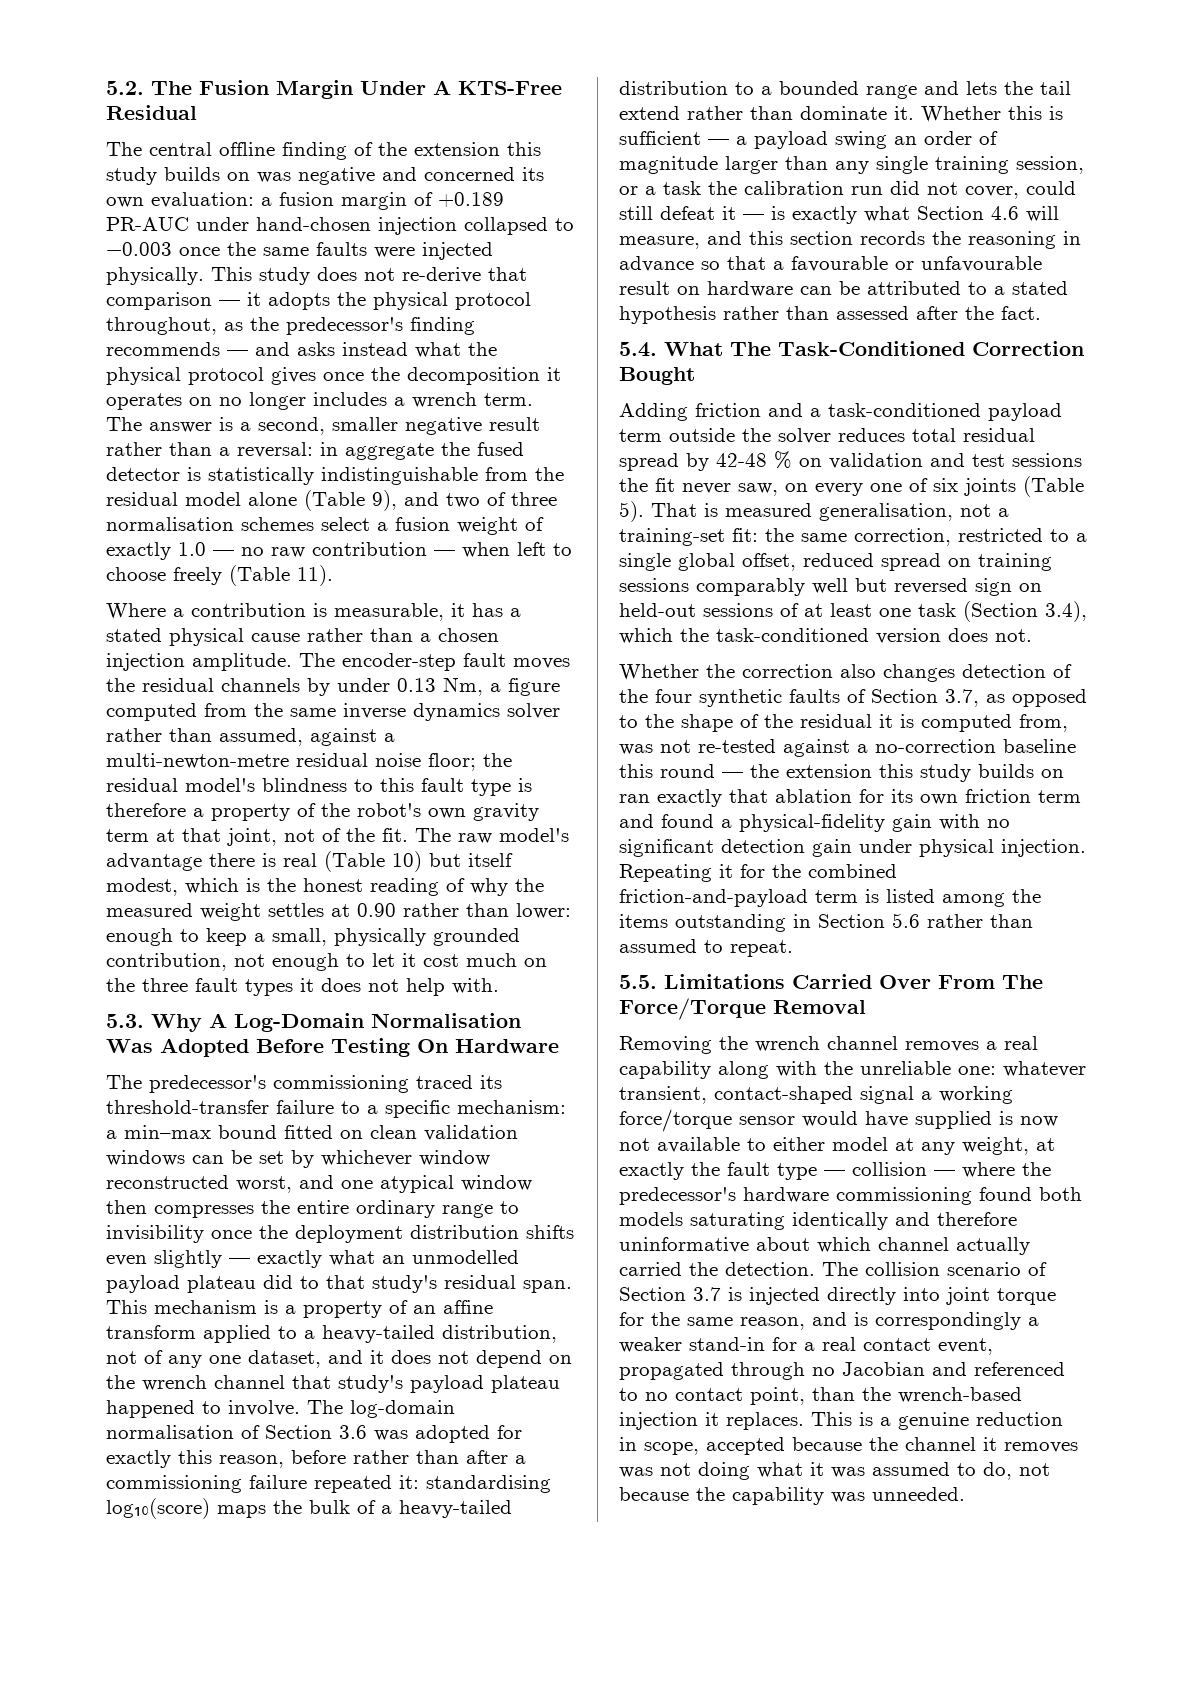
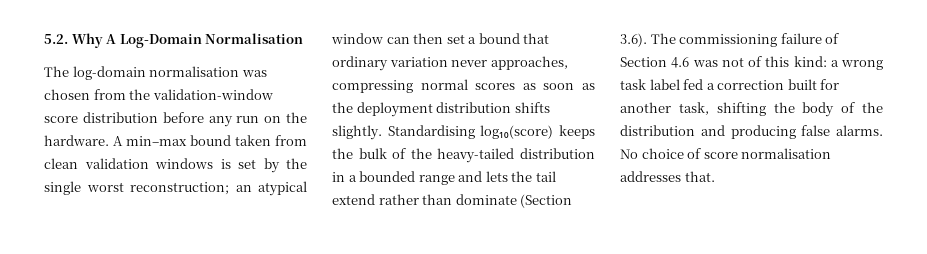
[151,80,562,99] [106,105,197,120] [106,142,541,160] [106,167,544,185] [106,192,504,210] [106,217,574,235] [106,242,493,260] [106,267,527,285] [106,292,531,310] [106,317,475,335] [106,342,497,358] [106,367,561,385] [106,392,533,410] [106,417,540,435] [106,442,524,460] [106,467,564,485] [106,490,557,511] [106,517,544,535] [106,542,572,560] [106,565,333,586] [106,603,521,621] [106,628,499,646] [106,653,570,671] [106,677,560,696] [106,703,560,721] [106,728,395,746] [106,753,512,771] [106,778,532,796] [106,803,539,821] [106,828,569,846] [106,851,513,872] [106,878,544,896] [106,903,571,921] [106,928,520,946] [106,953,547,971] [106,978,499,996] [106,1013,521,1032] [106,1038,559,1057] [106,1075,502,1093] [106,1100,566,1118] [106,1125,518,1141] [106,1150,490,1168] [106,1175,532,1193] [106,1200,519,1218] [106,1225,574,1243] [106,1250,519,1268] [106,1275,572,1293] [106,1300,493,1318] [106,1325,557,1343] [106,1350,572,1368] [106,1375,560,1393] [106,1400,455,1418] [106,1425,522,1443] [106,1450,526,1468] [106,1475,551,1493] [106,1498,266,1519] The Fusion Margin Under A KTS-Free Residual // The central offline finding of the extension this study builds on was negative and concerned its own evaluation: a fusion margin of +0.189 PR-AUC under hand-chosen injection collapsed to −0.003 once the same faults were injected physically. This study does not re-derive that comparison — it adopts the physical protocol throughout, as the predecessor's finding recommends — and asks instead what the physical protocol gives once the decomposition it operates on no longer includes a wrench term. The answer is a second, smaller negative result rather than a reversal: in aggregate the fused detector is statistically indistinguishable from the residual model alone (Table 9), and two of three normalisation schemes select a fusion weight of exactly 1.0 — no raw contribution — when left to choose freely (Table 11). // Where a contribution is measurable, it has a stated physical cause rather than a chosen injection amplitude. The encoder-step fault moves the residual channels by under 0.13 Nm, a figure computed from the same inverse dynamics solver rather than assumed, against a multi-newton-metre residual noise floor; the residual model's blindness to this fault type is therefore a property of the robot's own gravity term at that joint, not of the fit. The raw model's advantage there is real (Table 10) but itself modest, which is the honest reading of why the measured weight settles at 0.90 rather than lower: enough to keep a small, physically grounded contribution, not enough to let it cost much on the three fault types it does not help with. // 5.3. Why A Log-Domain Normalisation Was Adopted Before Testing On Hardware // The predecessor's commissioning traced its threshold-transfer failure to a specific mechanism: a min–max bound fitted on clean validation windows can be set by whichever window reconstructed worst, and one atypical window then compresses the entire ordinary range to invisibility once the deployment distribution shifts even slightly — exactly what an unmodelled payload plateau did to that study's residual span. This mechanism is a property of an affine transform applied to a heavy-tailed distribution, not of any one dataset, and it does not depend on the wrench channel that study's payload plateau happened to involve. The log-domain normalisation of Section 3.6 was adopted for exactly this reason, before rather than after a commissioning failure repeated it: standardising log₁₀(score) maps -> [71,33,304,48] [44,66,267,80] [44,89,273,100] [44,112,308,127] [44,135,307,146] [44,158,307,173] [44,181,307,196] [331,33,550,44] [332,56,568,71] [332,79,595,93] [332,102,550,117] [332,125,595,140] Why A Log-Domain Normalisation // The log-domain normalisation was chosen from the validation-window score distribution before any run on the hardware. A min–max bound taken from clean validation windows is set by the single worst reconstruction; an atypical window can then set a bound that ordinary variation never approaches, compressing normal scores as soon as the deployment distribution shifts slightly. Standardising log₁₀(score) keeps
[381,1505,392,1514] a -> [410,148,432,159] the
[735,82,754,95] to -> [332,172,345,182] in
[894,106,1063,122] [619,131,998,149] [619,156,1084,174] [619,181,1076,199] [619,206,1059,224] [619,231,1081,249] [619,256,1042,272] [619,281,1068,297] [619,306,1041,324] [619,341,1084,357] [619,367,695,385] [619,403,1062,421] [619,428,1035,444] [619,451,1082,471] [619,476,1084,497] [619,501,1009,522] [619,528,1087,546] [619,553,1052,571] [619,578,1042,596] [619,601,1087,622] [619,628,1032,644] [619,664,1072,682] [619,689,1087,707] [619,714,1068,732] [619,739,1076,757] [619,764,1064,782] [619,789,1081,807] [619,814,1010,832] [619,839,1086,857] [619,864,897,882] [619,889,1041,907] [619,913,1033,932] [619,939,793,957] [619,974,1043,989] [619,998,866,1020] [619,1036,1038,1054] [619,1061,1086,1079] [619,1086,1013,1104] [619,1109,1058,1132] [619,1137,1055,1155] [619,1162,1051,1180] [619,1187,1082,1205] [619,1212,1017,1230] [619,1237,1030,1255] [619,1262,1047,1276] [619,1287,1056,1305] [619,1312,1039,1330] [619,1337,993,1355] [619,1362,1065,1380] [619,1387,1022,1405] [619,1412,1063,1430] [619,1437,1078,1455] [619,1462,1050,1480] [619,1487,965,1505] it. Whether this is sufficient — a payload swing an order of magnitude larger than any single training session, or a task the calibration run did not cover, could still defeat it — is exactly what Section 4.6 will measure, and this section records the reasoning in advance so that a favourable or unfavourable result on hardware can be attributed to a stated hypothesis rather than assessed after the fact. // 5.4. What The Task-Conditioned Correction Bought // Adding friction and a task-conditioned payload term outside the solver reduces total residual spread by 42-48 % on validation and test sessions the fit never saw, on every one of six joints (Table 5). That is measured generalisation, not a training-set fit: the same correction, restricted to a single global offset, reduced spread on training sessions comparably well but reversed sign on held-out sessions of at least one task (Section 3.4), which the task-conditioned version does not. // Whether the correction also changes detection of the four synthetic faults of Section 3.7, as opposed to the shape of the residual it is computed from, was not re-tested against a no-correction baseline this round — the extension this study builds on ran exactly that ablation for its own friction term and found a physical-fidelity gain with no significant detection gain under physical injection. Repeating it for the combined friction-and-payload term is listed among the items outstanding in Section 5.6 rather than assumed to repeat. // 5.5. Limitations Carried Over From The Force/Torque Removal // Removing the wrench channel removes a real capability along with the unreliable one: whatever transient, contact-shaped signal a working force/torque sensor would have supplied is now not available to either model at any weight, at exactly the fault type — collision — where the predecessor's hardware commissioning found both models saturating identically and therefore uninformative about which channel actually carried the detection. The collision scenario of Section 3.7 is injected directly into joint torque for the same reason, and is correspondingly a weaker stand-in for a real contact event, propagated through no Jacobian and referenced to no contact point, than the wrench-based injection it replaces. This is a genuine reduction in scope, accepted because the channel it removes was not doing what it was assumed to do, not because the capability was unneeded. -> [520,194,573,208] [620,33,840,47] [620,56,883,70] [620,79,840,90] [620,102,883,117] [620,125,883,139] [620,148,832,159] [620,171,715,182] (Section 3.6). The commissioning failure of Section 4.6 was not of this kind: a wrong task label fed a correction built for another task, shifting the body of the distribution and producing false alarms. No choice of score normalisation addresses that.

